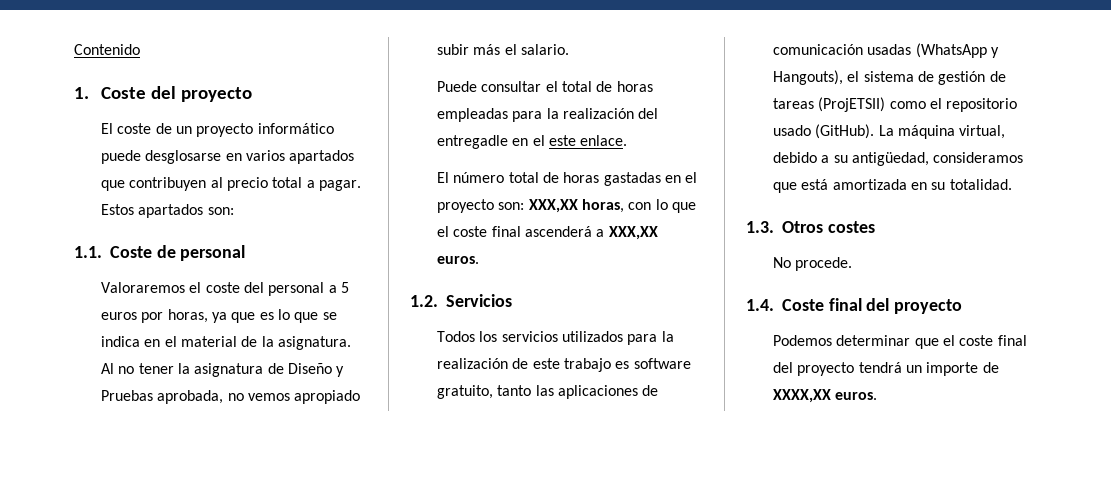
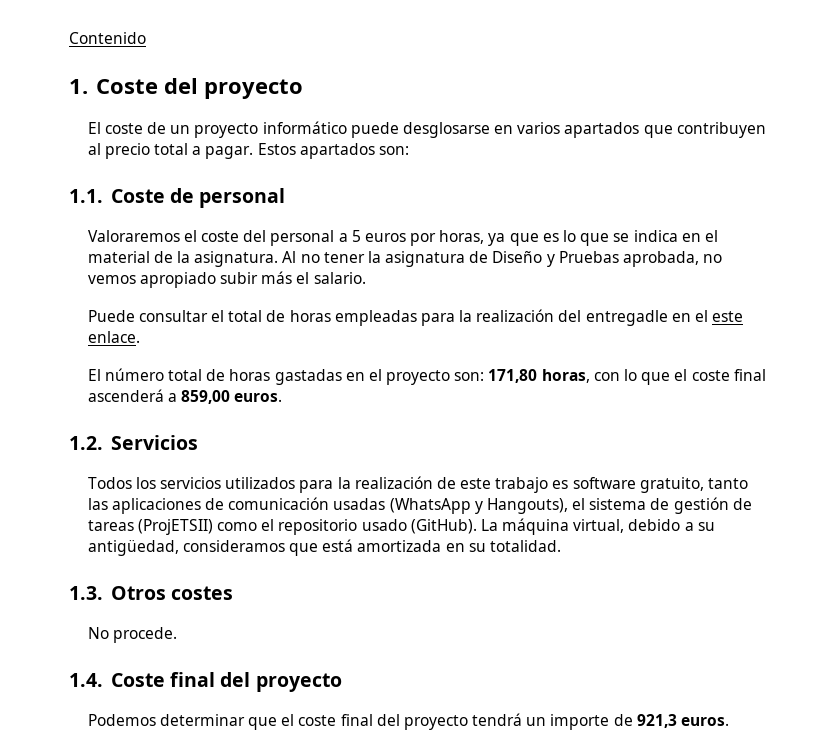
[528,199,578,213] XXX,XX -> [488,369,538,383] 171,80
[608,226,658,240] XXX,XX -> [180,390,230,404] 859,00
[773,389,832,403] XXXX,XX -> [636,714,677,728] 921,3

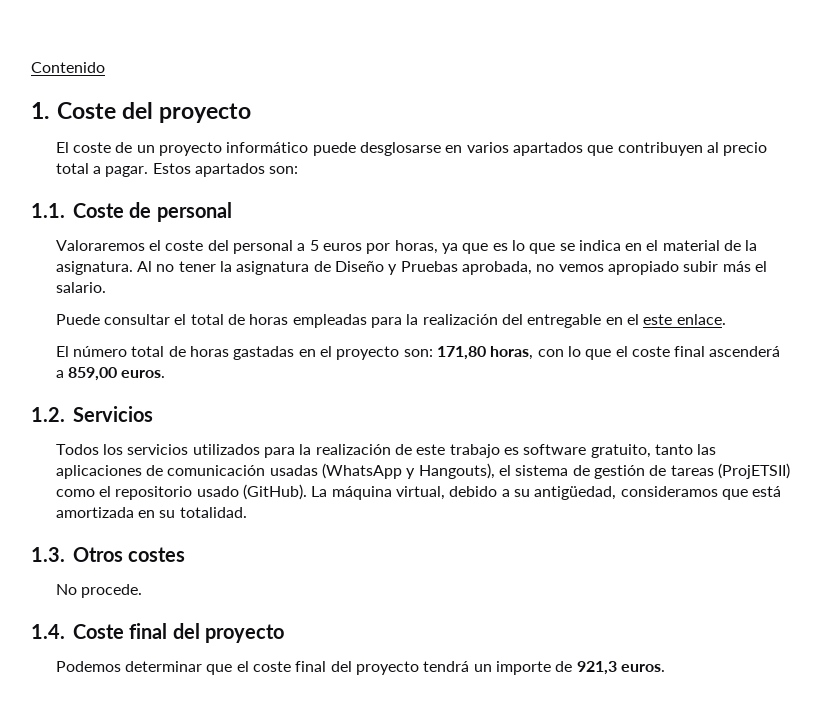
[585,310,668,326] entregadle -> [527,314,602,328] entregable

